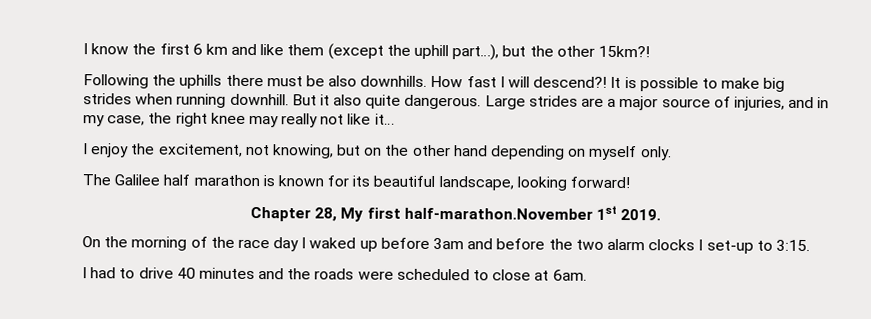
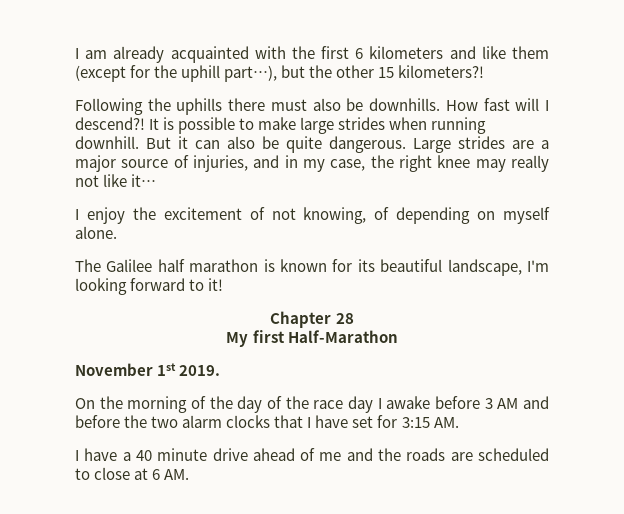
[83,43,130,55] I know -> [75,46,286,63] I am already acquainted with
[205,43,228,55] km -> [369,46,444,59] kilometers
(384, 51) none -> [130,65,151,78] for
[597,45,650,58] 15km?! -> [378,65,485,78] 15 kilometers?!
[305,75,358,87] be also -> [312,98,364,111] also be
[499,76,531,88] I will -> [515,98,550,111] will I
[763,77,786,92] big -> [300,117,335,134] large
[333,94,363,106] also -> [195,136,279,149] can also be
[158,143,488,159] excitement, not knowing, but on the other hand -> [163,207,390,224] excitement of not knowing, of
[639,146,672,161] only. -> [75,226,117,239] alone.
[516,176,631,191] looking forward! -> [527,260,549,272] [75,278,224,295] I'm looking forward to it!
[314,207,338,222] 28, -> [335,313,354,324] 28 //
[403,207,593,220] half-marathon.November -> [287,330,398,343] [75,363,153,376] Half-Marathon // November
[237,237,465,252] race day I waked up before 3am -> [237,396,519,413] day of the race day I awake before 3 AM
[698,239,810,254] [82,267,255,280] I set-up to 3:15. // I had to drive 40 minutes -> [274,415,459,428] [75,448,342,461] that I have set for 3:15 AM. // I have a 40 minute drive ahead of me
[357,270,394,280] were -> [450,452,473,461] are
[552,269,587,281] 6am. -> [152,469,190,480] 6 AM.

